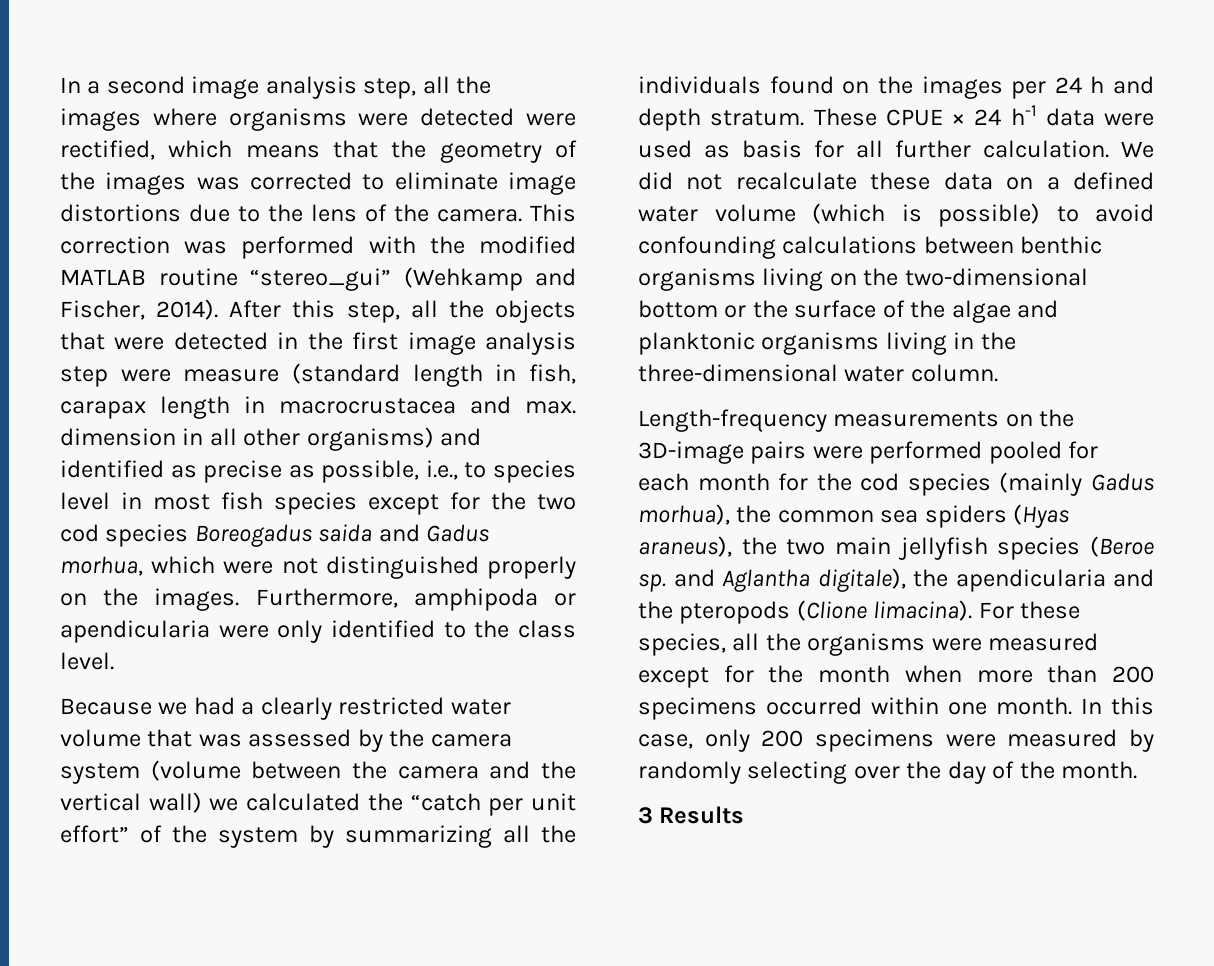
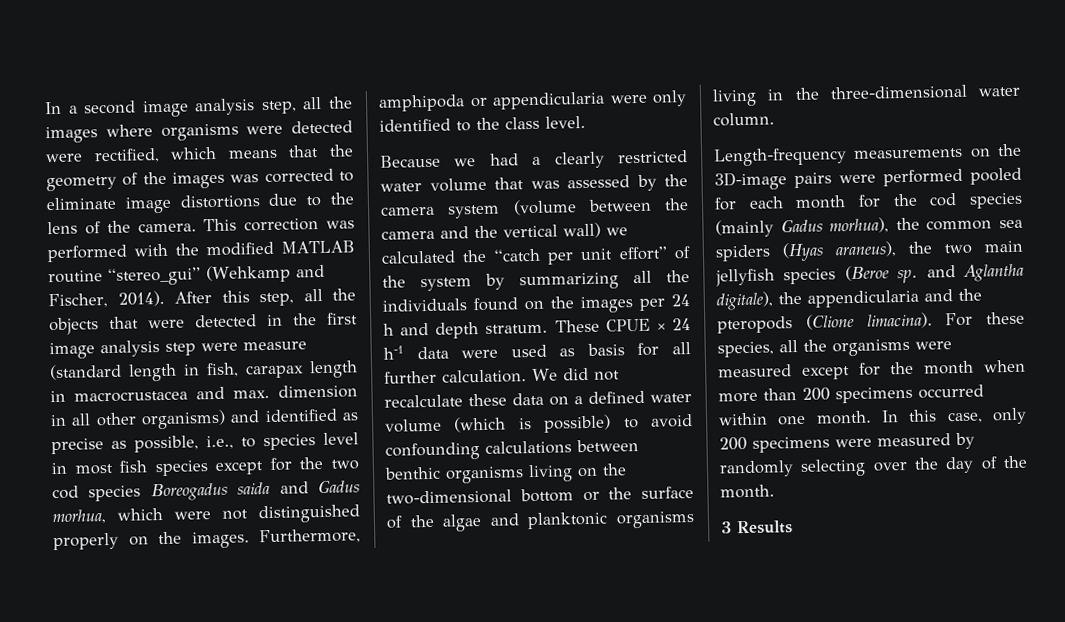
[60,620,210,643] apendicularia -> [492,91,605,110] appendicularia
[955,569,1106,592] apendicularia -> [807,289,919,308] appendicularia

